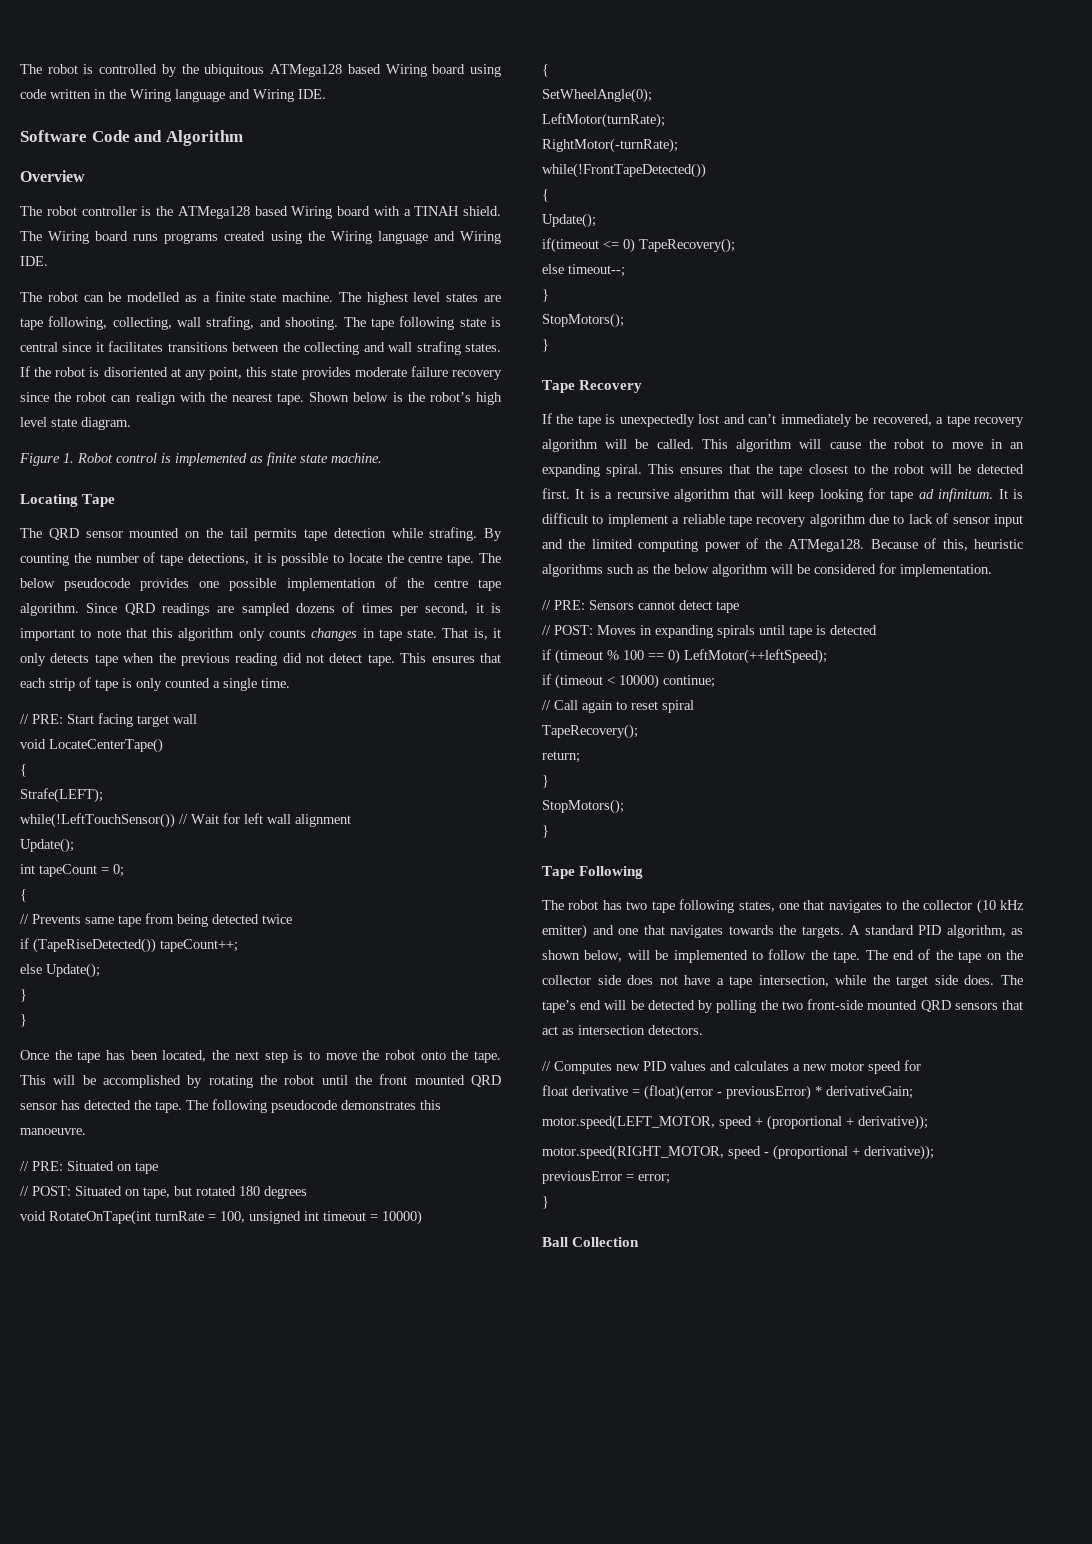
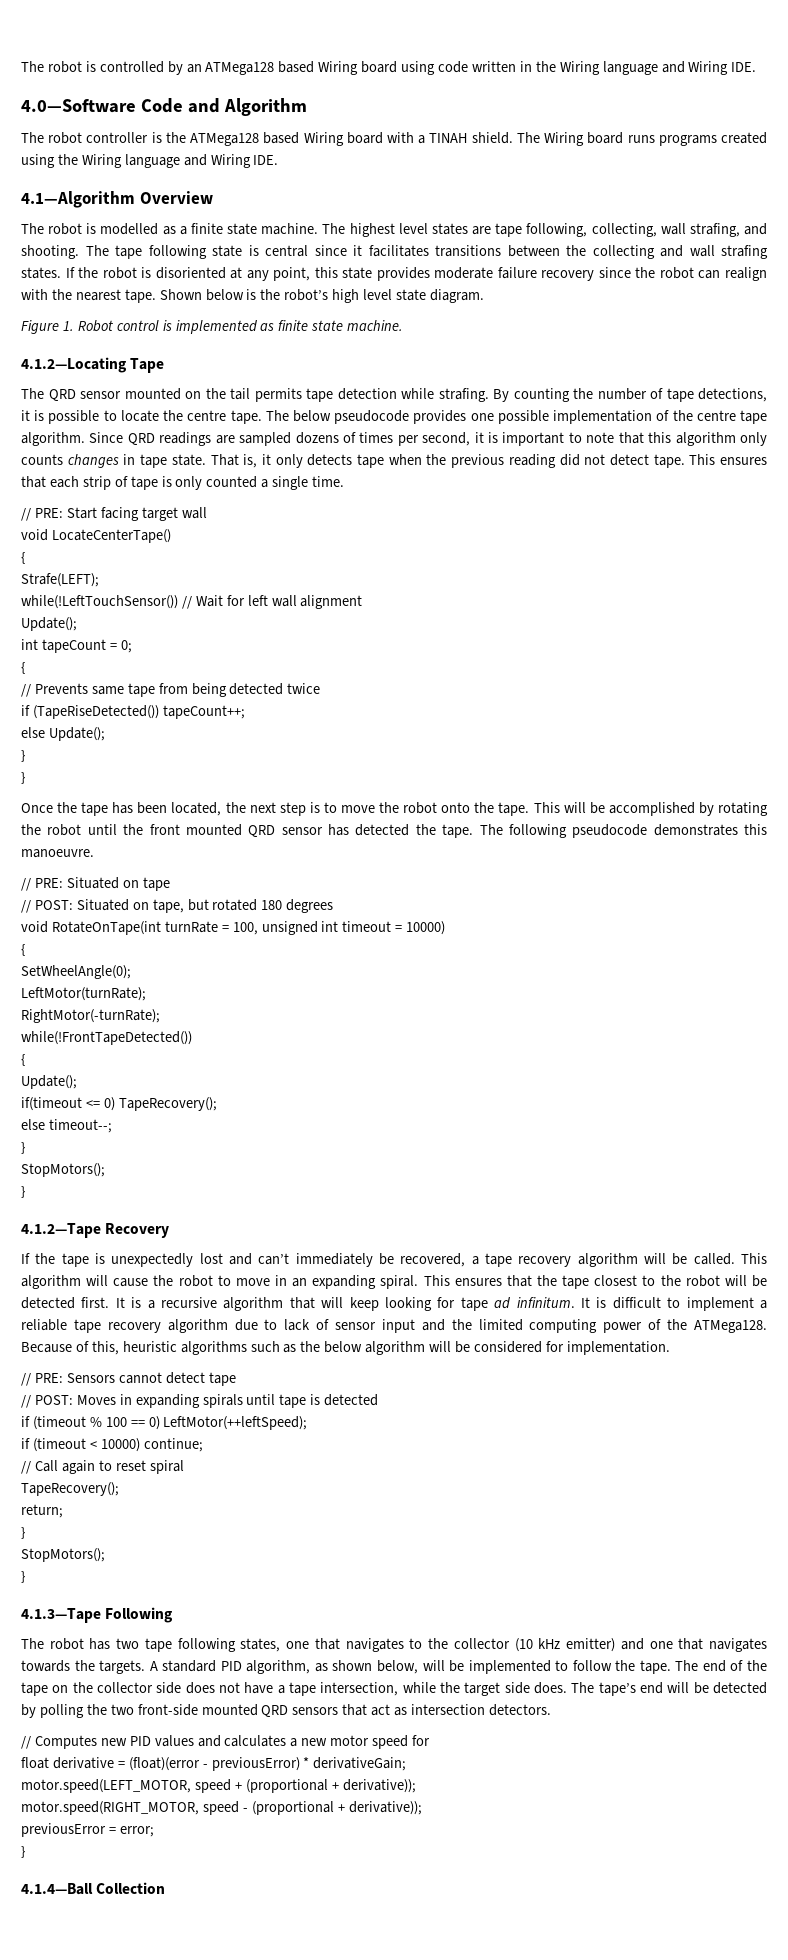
[181,64,265,77] the ubiquitous -> [186,64,202,73] an
[20,130,87,142] Software -> [21,99,136,113] 4.0—Software
[20,170,85,182] // Overview -> (307, 107) none
[20,292,122,302] // The robot can be -> [21,191,213,208] [21,223,97,235] // 4.1—Algorithm Overview // The robot is
[20,494,78,507] Locating -> [21,357,127,373] 4.1.2—Locating
[542,380,575,393] Tape -> [21,1223,101,1238] 4.1.2—Tape
[542,866,575,879] Tape -> [21,1608,101,1623] 4.1.3—Tape
[542,1237,568,1247] Ball -> [21,1883,93,1895] 4.1.4—Ball

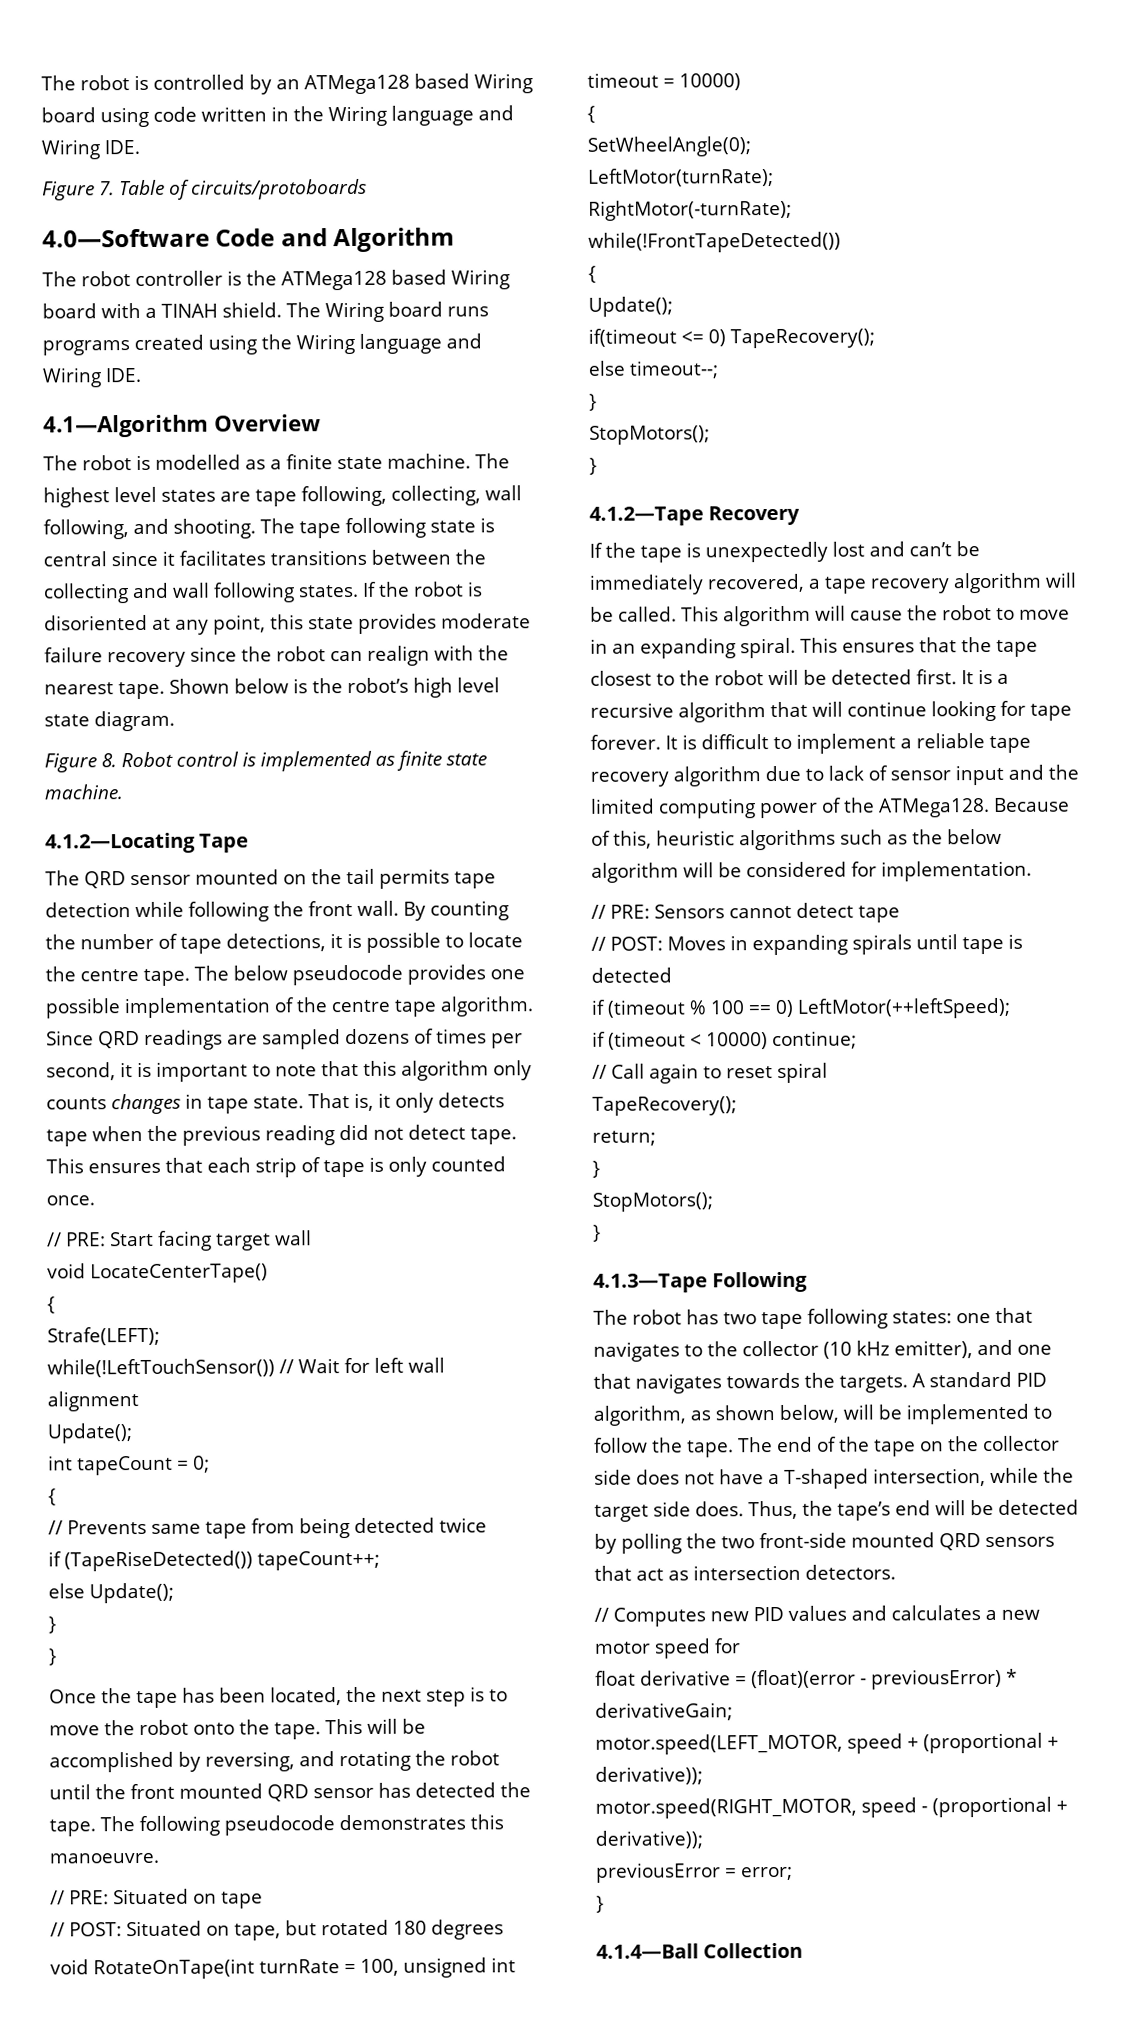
(757, 67) none -> [42,178,367,201] // Figure 7. Table of circuits/protoboards
[689,223,740,237] strafing, -> [43,519,129,540] following,
[721,245,768,259] strafing -> [213,582,295,603] following
[62,321,74,331] 1. -> [101,753,117,768] 8.
[438,388,489,402] strafing. -> [188,900,399,922] following the front wall.
[261,476,345,490] a single time. -> [46,1195,95,1206] once.
(714, 809) none -> [205,1751,335,1772] reversing, and
[295,1253,394,1267] immediately be -> [956,541,980,557] [589,574,704,595] be immediately
[349,1297,379,1311] keep -> [847,701,927,717] continue
[494,1297,575,1309] ad infinitum. -> [590,734,661,750] forever.
[240,1638,281,1652] states, -> [892,1311,952,1324] states:
[566,1638,616,1652] emitter) -> [894,1340,973,1359] emitter),
[289,1682,316,1696] tape -> [784,1468,869,1489] T-shaped
[571,1682,595,1693] The -> [748,1500,833,1520] Thus, the

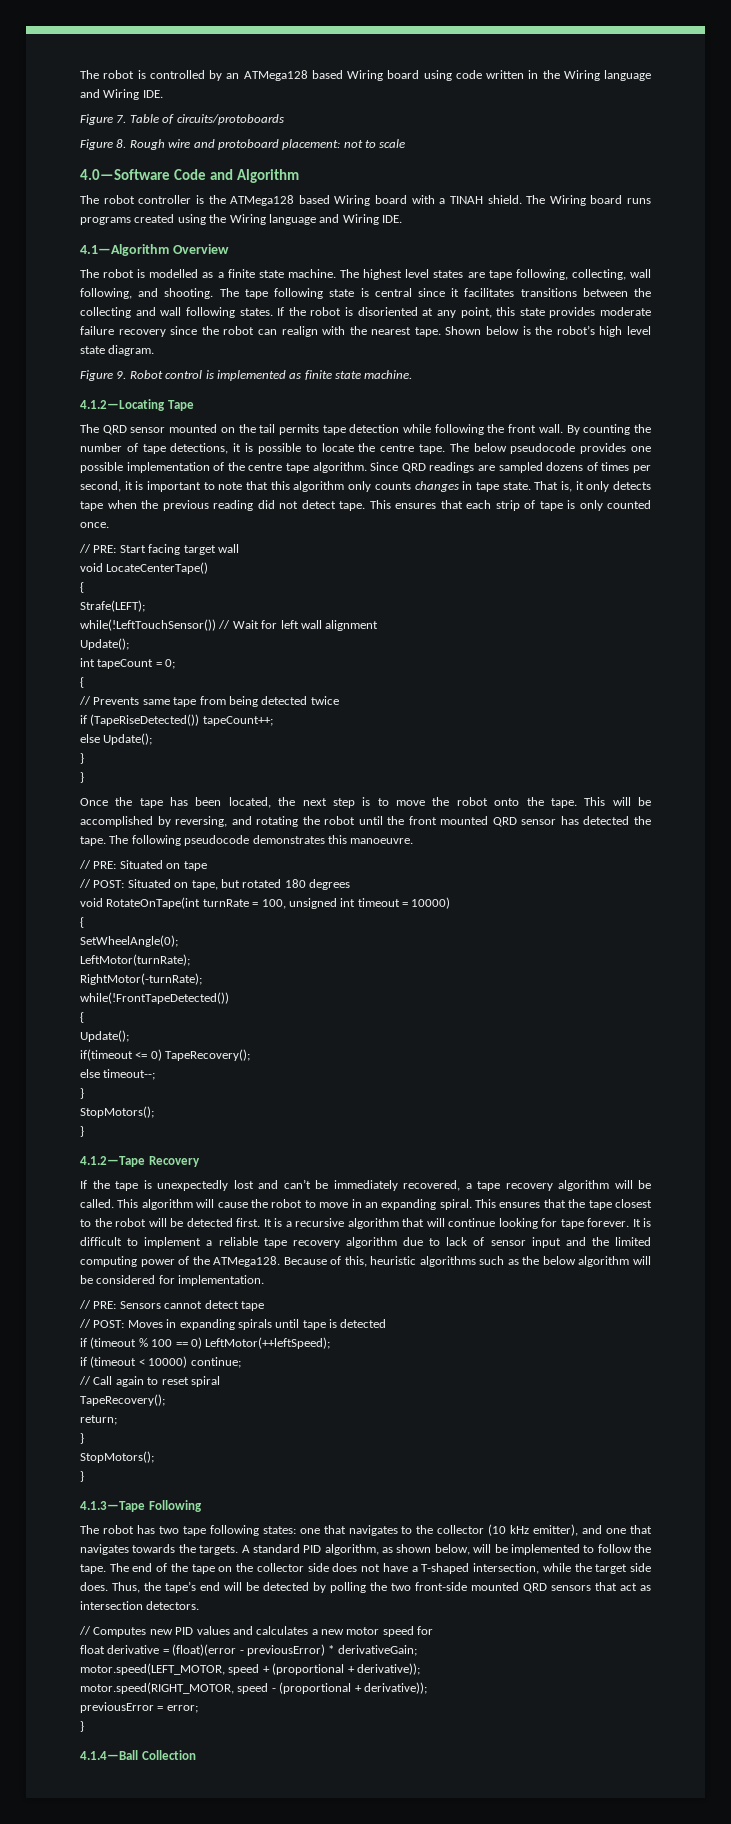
(367, 189) none -> [80,139,406,150] // Figure 8. Rough wire and protoboard placement: not to scale
[101,753,117,768] 8. -> [116,371,127,379] 9.

